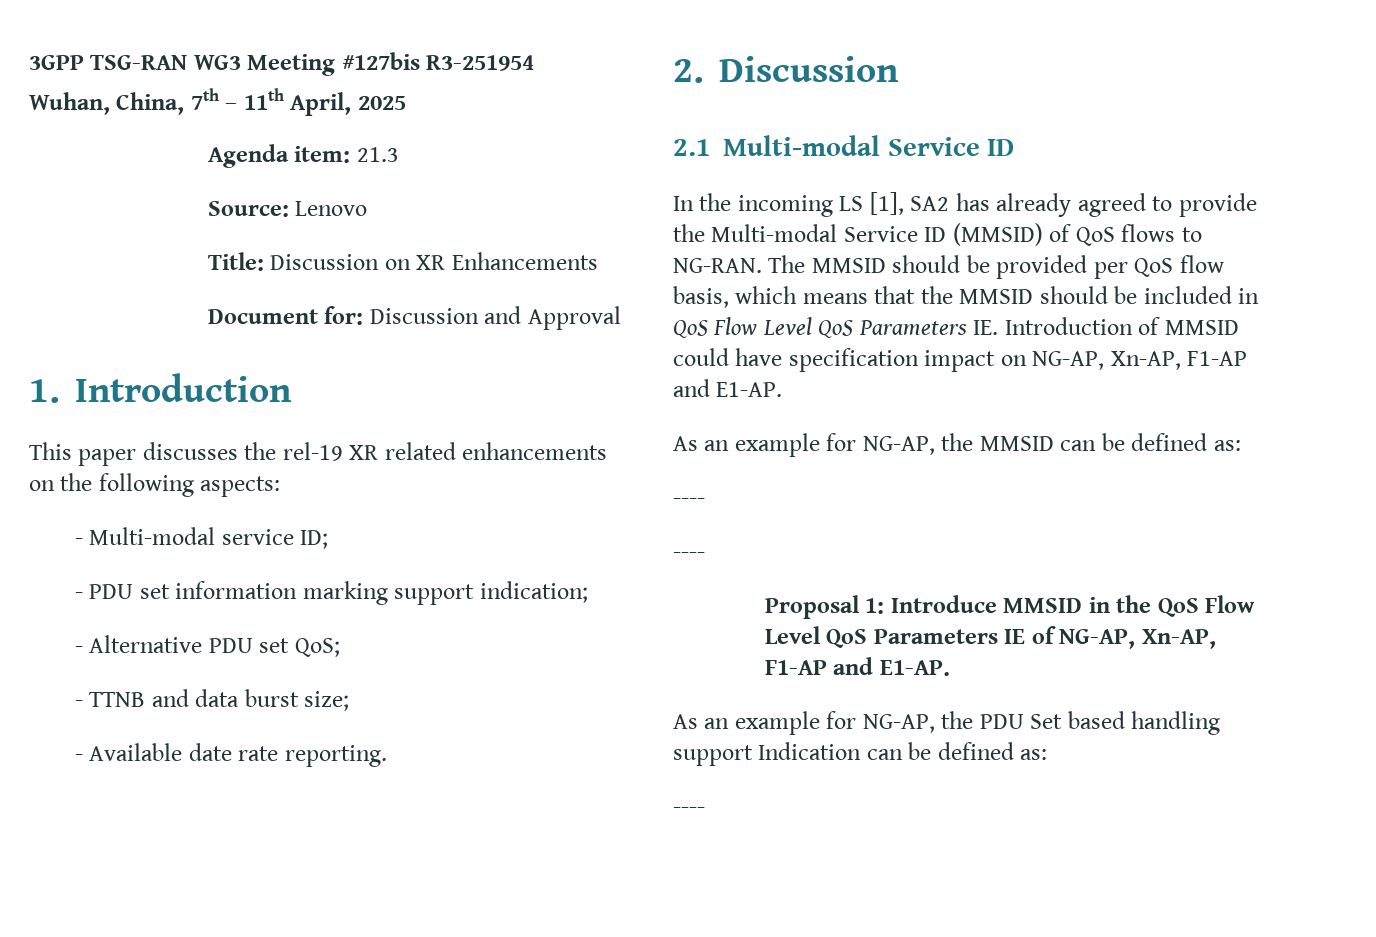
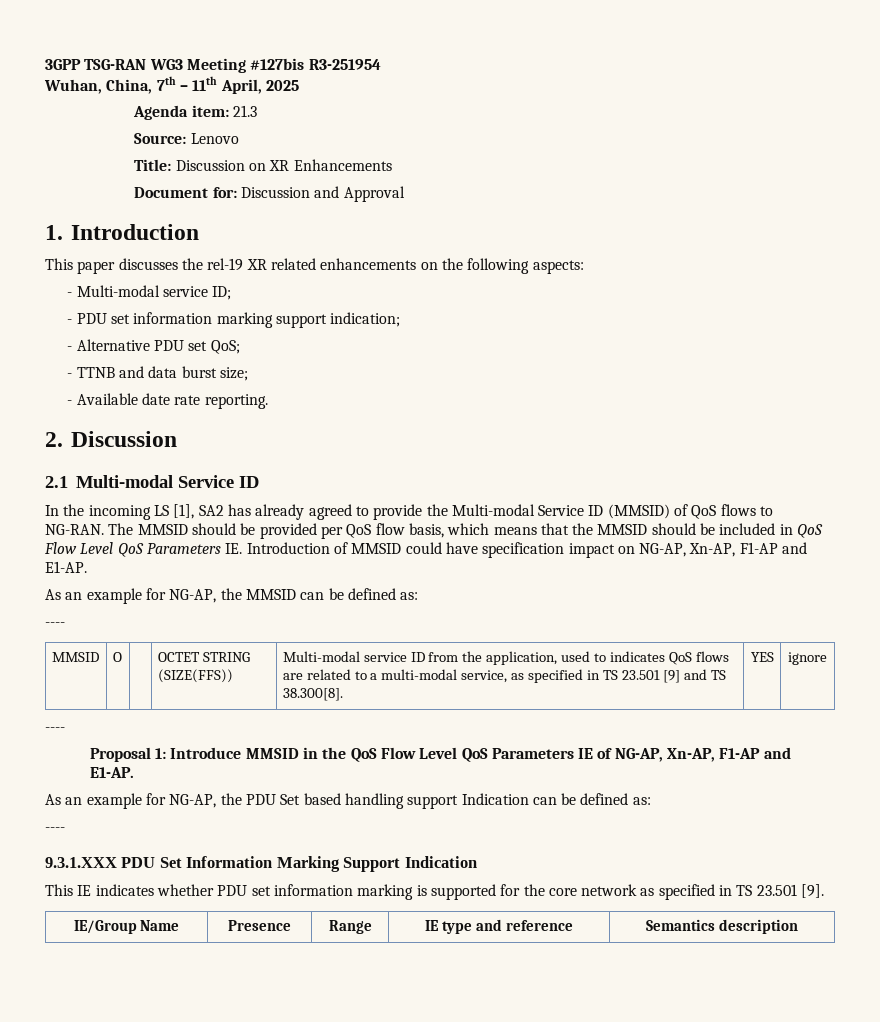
(705, 501) none -> [51,652,99,662] [112,652,122,662] [157,652,250,662] [157,669,233,683] [282,651,729,665] [282,669,726,683] [282,688,343,701] [750,652,774,662] [788,652,827,665] // MMSID | O | | OCTET STRING (SIZE(FFS)) | Multi-modal service ID from the application, used to indicates QoS flows are related to a multi-modal service, as specified in TS 23.501 [9] and TS 38.300[8]. | YES | ignore
(705, 810) none -> [45,856,477,872] [45,884,825,900] [73,920,180,934] [228,920,291,931] [328,920,372,934] [425,919,573,934] [646,919,798,934] // 9.3.1.XXX PDU Set Information Marking Support Indication // This IE indicates whether PDU set information marking is supported for the core network as specified in TS 23.501 [9]. // IE/Group Name | Presence | Range | IE type and reference | Semantics description

